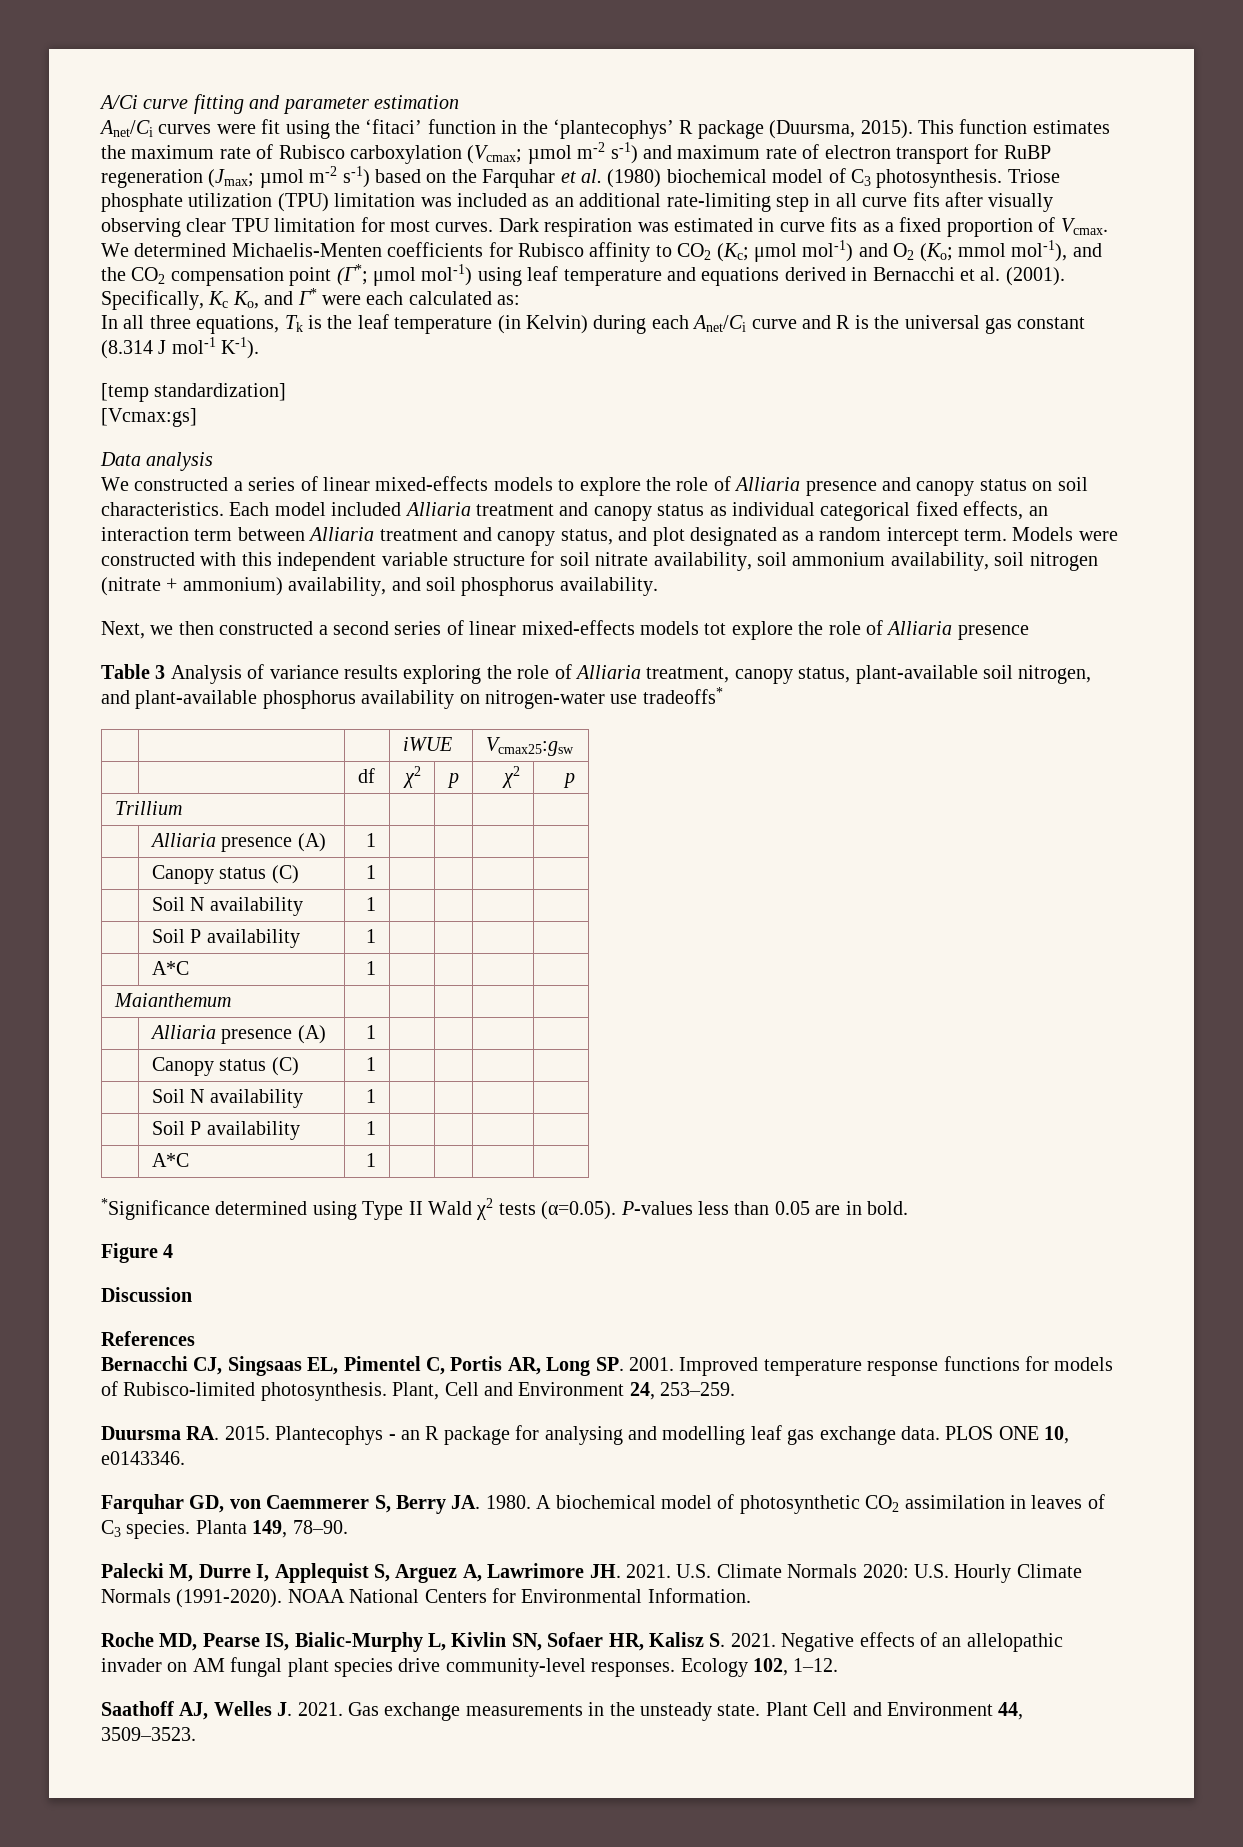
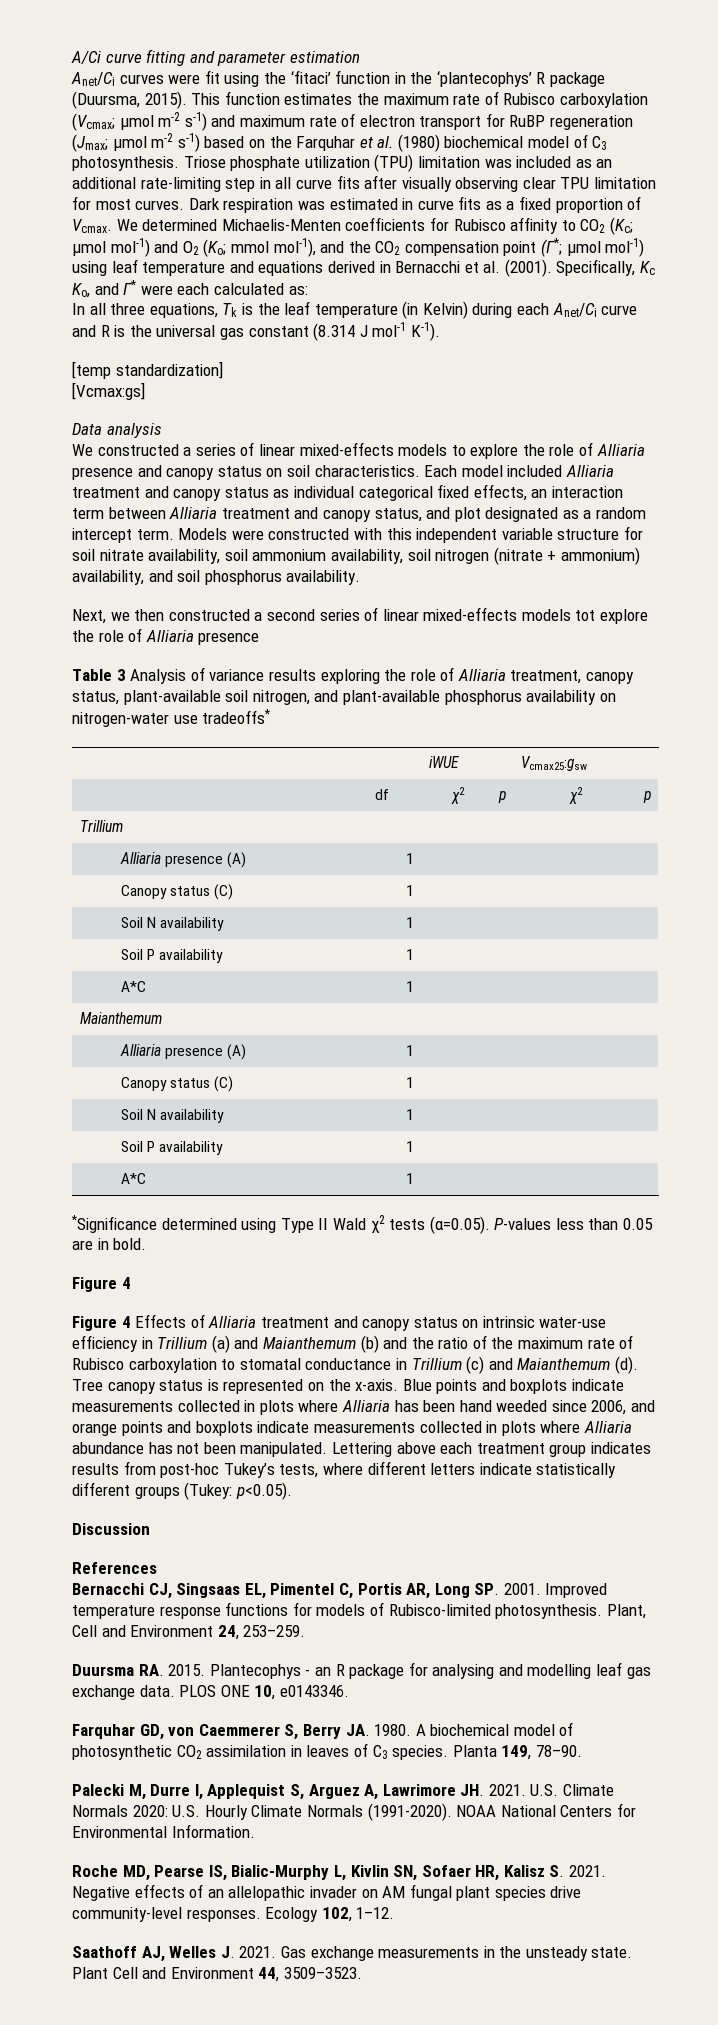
(174, 1251) none -> [72,1314,607,1331] [72,1335,634,1353] [72,1356,638,1374] [72,1379,625,1394] [72,1400,656,1415] [72,1421,632,1436] [72,1442,651,1457] [72,1461,617,1478] [72,1482,292,1500] // Figure 4 Effects of Alliaria treatment and canopy status on intrinsic water-use efficiency in Trillium (a) and Maianthemum (b) and the ratio of the maximum rate of Rubisco carboxylation to stomatal conductance in Trillium (c) and Maianthemum (d). Tree canopy status is represented on the x-axis. Blue points and boxplots indicate measurements collected in plots where Alliaria has been hand weeded since 2006, and orange points and boxplots indicate measurements collected in plots where Alliaria abundance has not been manipulated. Lettering above each treatment group indicates results from post-hoc Tukey’s tests, where different letters indicate statistically different groups (Tukey: p<0.05).

